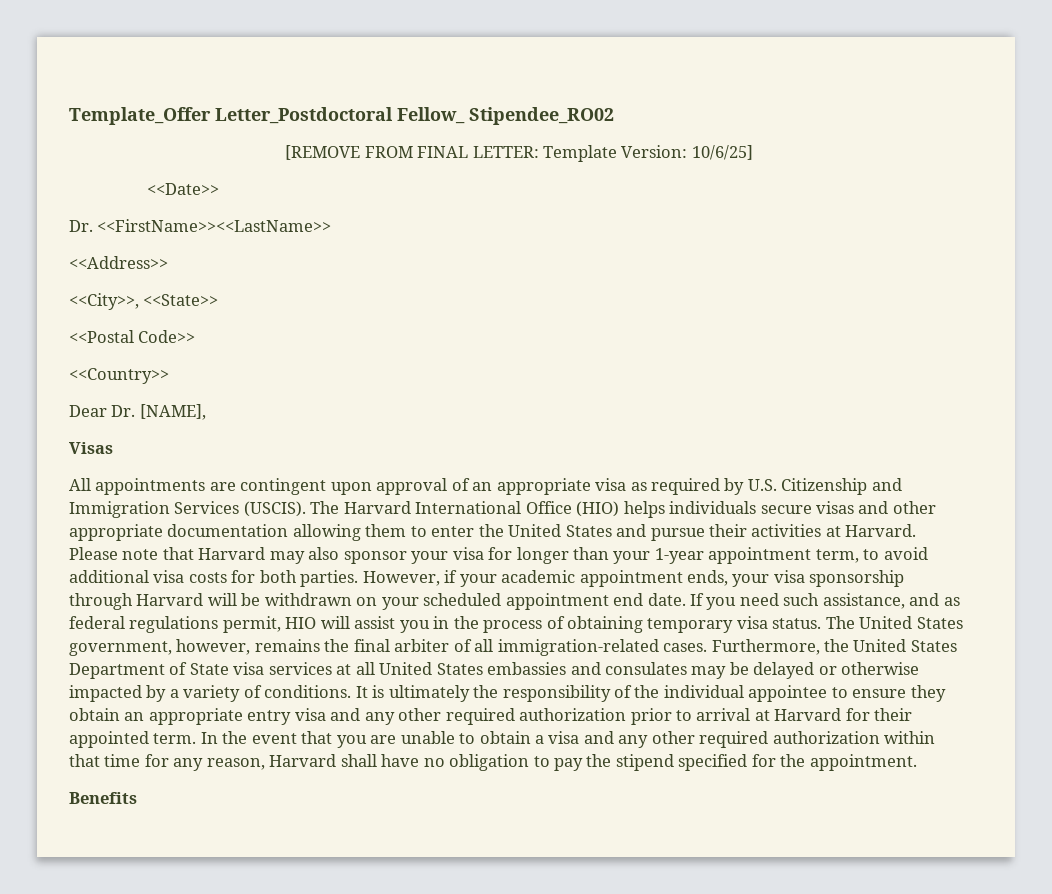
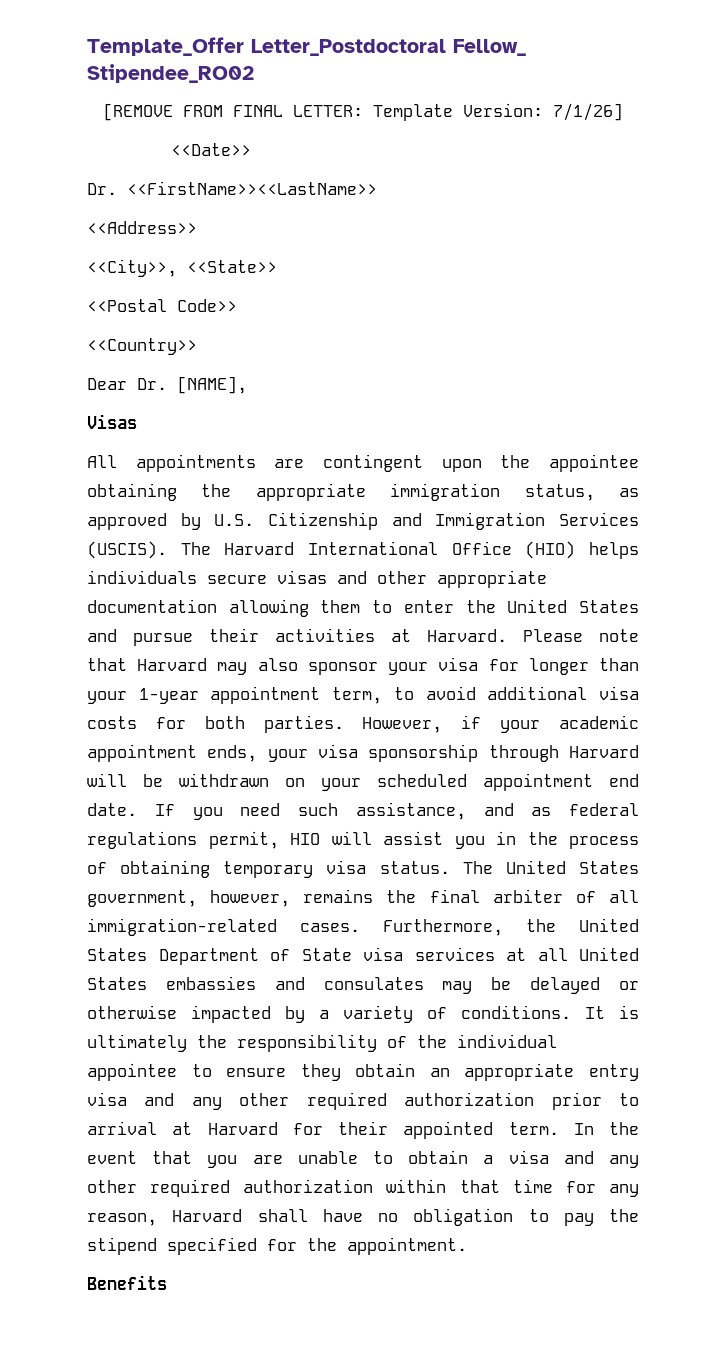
[691,145,753,160] 10/6/25] -> [553,103,623,121] 7/1/26]
[376,478,721,495] approval of an appropriate visa as required -> [500,454,639,472] [87,483,639,501] [87,513,167,530] the appointee obtaining the appropriate immigration status, as approved

